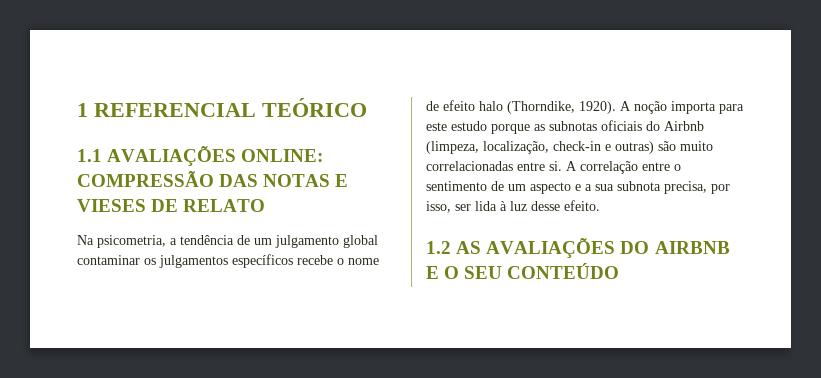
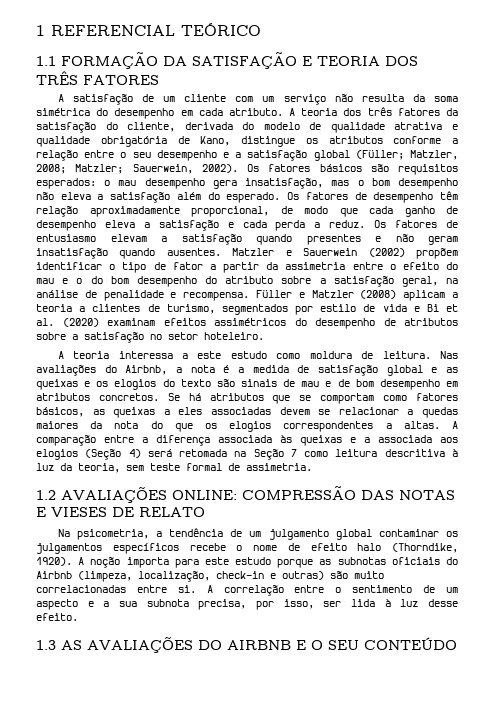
(102, 155) none -> [61,52,418,69] [36,71,159,85] [57,94,458,105] [36,107,459,119] [36,122,458,133] [36,136,458,147] [36,150,458,161] [36,164,458,175] [36,178,459,189] [36,191,459,203] [36,206,458,217] [36,220,459,231] [36,234,458,245] [36,248,458,259] [36,262,458,273] [36,276,459,287] [36,290,459,301] [36,304,459,315] [36,318,458,329] [36,332,264,343] [57,351,458,359] [36,365,459,376] [36,379,459,390] [36,393,459,404] [36,407,459,418] [36,421,458,432] [36,435,458,446] [36,449,458,460] [36,463,312,473] [36,490,56,500] FORMAÇÃO DA SATISFAÇÃO E TEORIA DOS TRÊS FATORES // A satisfação de um cliente com um serviço não resulta da soma simétrica do desempenho em cada atributo. A teoria dos três fatores da satisfação do cliente, derivada do modelo de qualidade atrativa e qualidade obrigatória de Kano, distingue os atributos conforme a relação entre o seu desempenho e a satisfação global (Füller; Matzler, 2008; Matzler; Sauerwein, 2002). Os fatores básicos são requisitos esperados: o mau desempenho gera insatisfação, mas o bom desempenho não eleva a satisfação além do esperado. Os fatores de desempenho têm relação aproximadamente proporcional, de modo que cada ganho de desempenho eleva a satisfação e cada perda a reduz. Os fatores de entusiasmo elevam a satisfação quando presentes e não geram insatisfação quando ausentes. Matzler e Sauerwein (2002) propõem identificar o tipo de fator a partir da assimetria entre o efeito do mau e o do bom desempenho do atributo sobre a satisfação geral, na análise de penalidade e recompensa. Füller e Matzler (2008) aplicam a teoria a clientes de turismo, segmentados por estilo de vida e Bi et al. (2020) examinam efeitos assimétricos do desempenho de atributos sobre a satisfação no setor hoteleiro. // A teoria interessa a este estudo como moldura de leitura. Nas avaliações do Airbnb, a nota é a medida de satisfação global e as queixas e os elogios do texto são sinais de mau e de bom desempenho em atributos concretos. Se há atributos que se comportam como fatores básicos, as queixas a eles associadas devem se relacionar a quedas maiores da nota do que os elogios correspondentes a altas. A comparação entre a diferença associada às queixas e a associada aos elogios (Seção 4) será retomada na Seção 7 como leitura descritiva à luz da teoria, sem teste formal de assimetria. // 1.2
[426,241,451,254] 1.2 -> [36,640,56,650] 1.3

